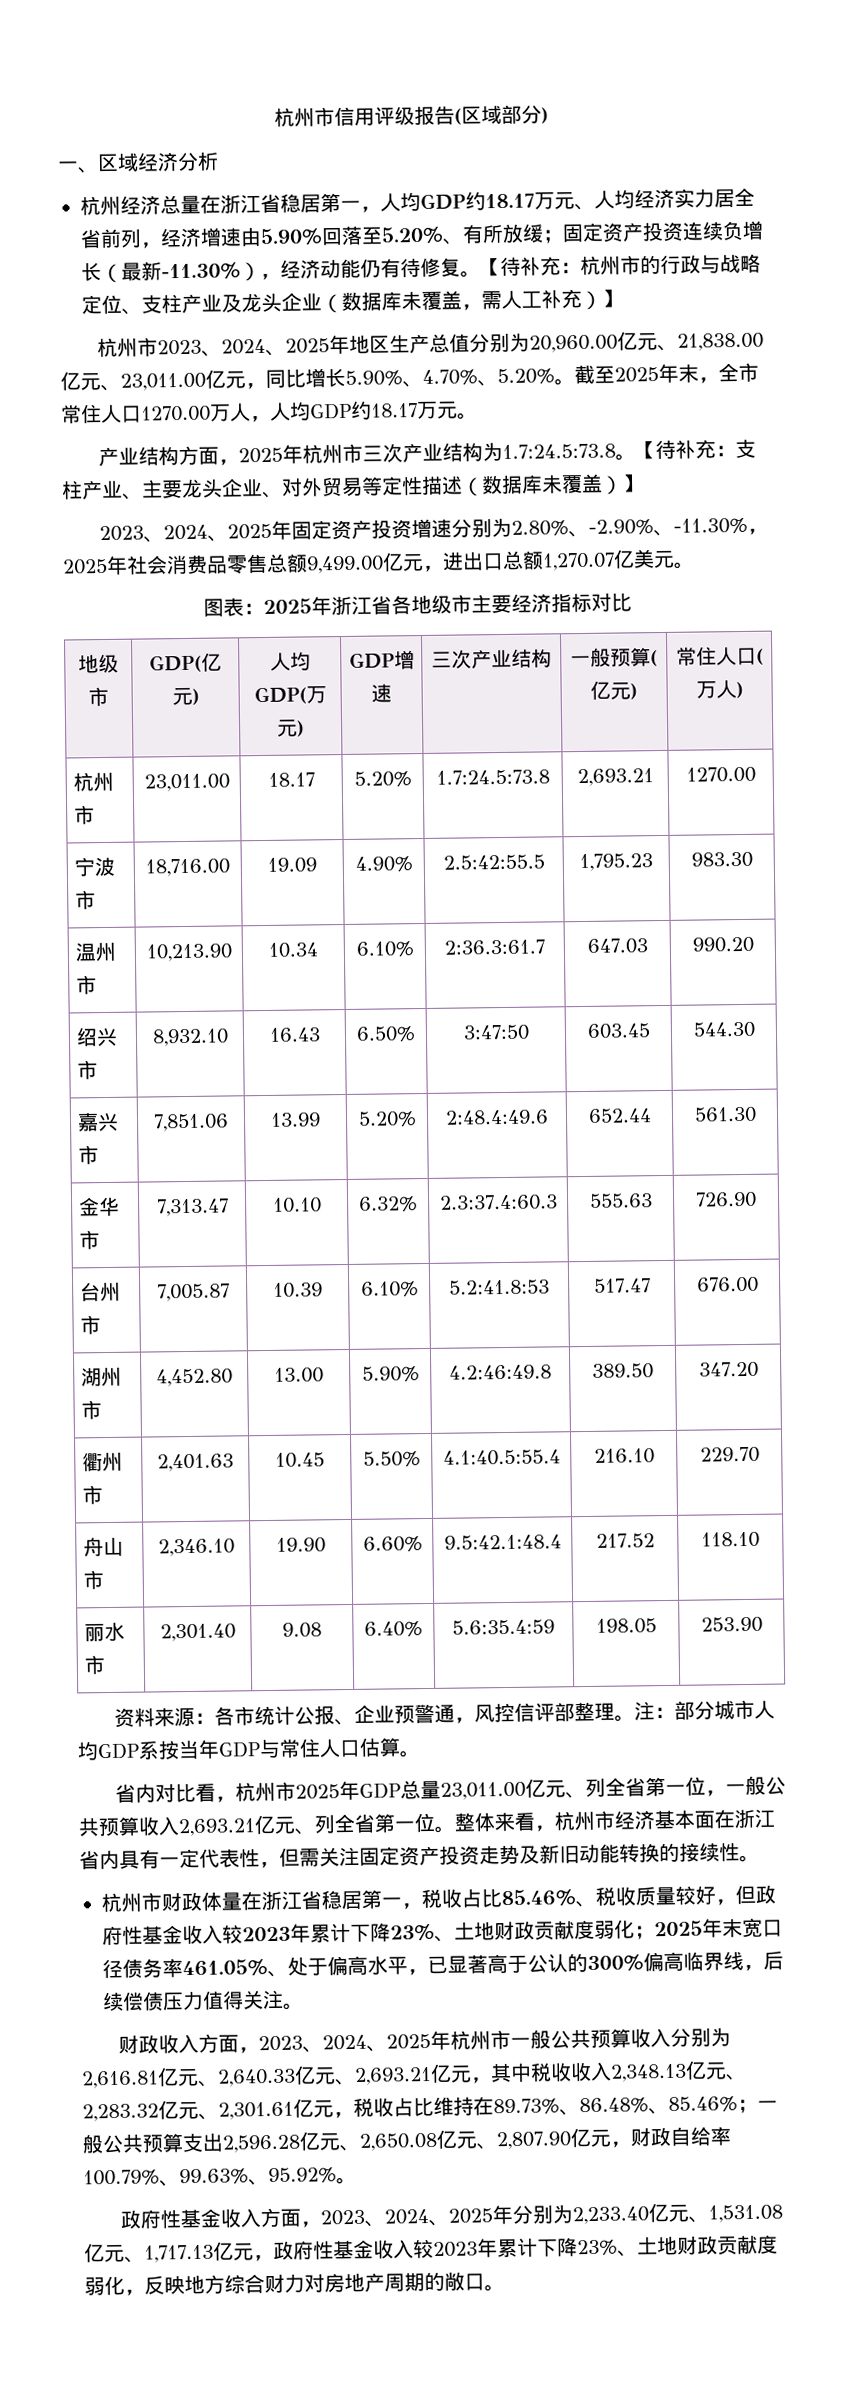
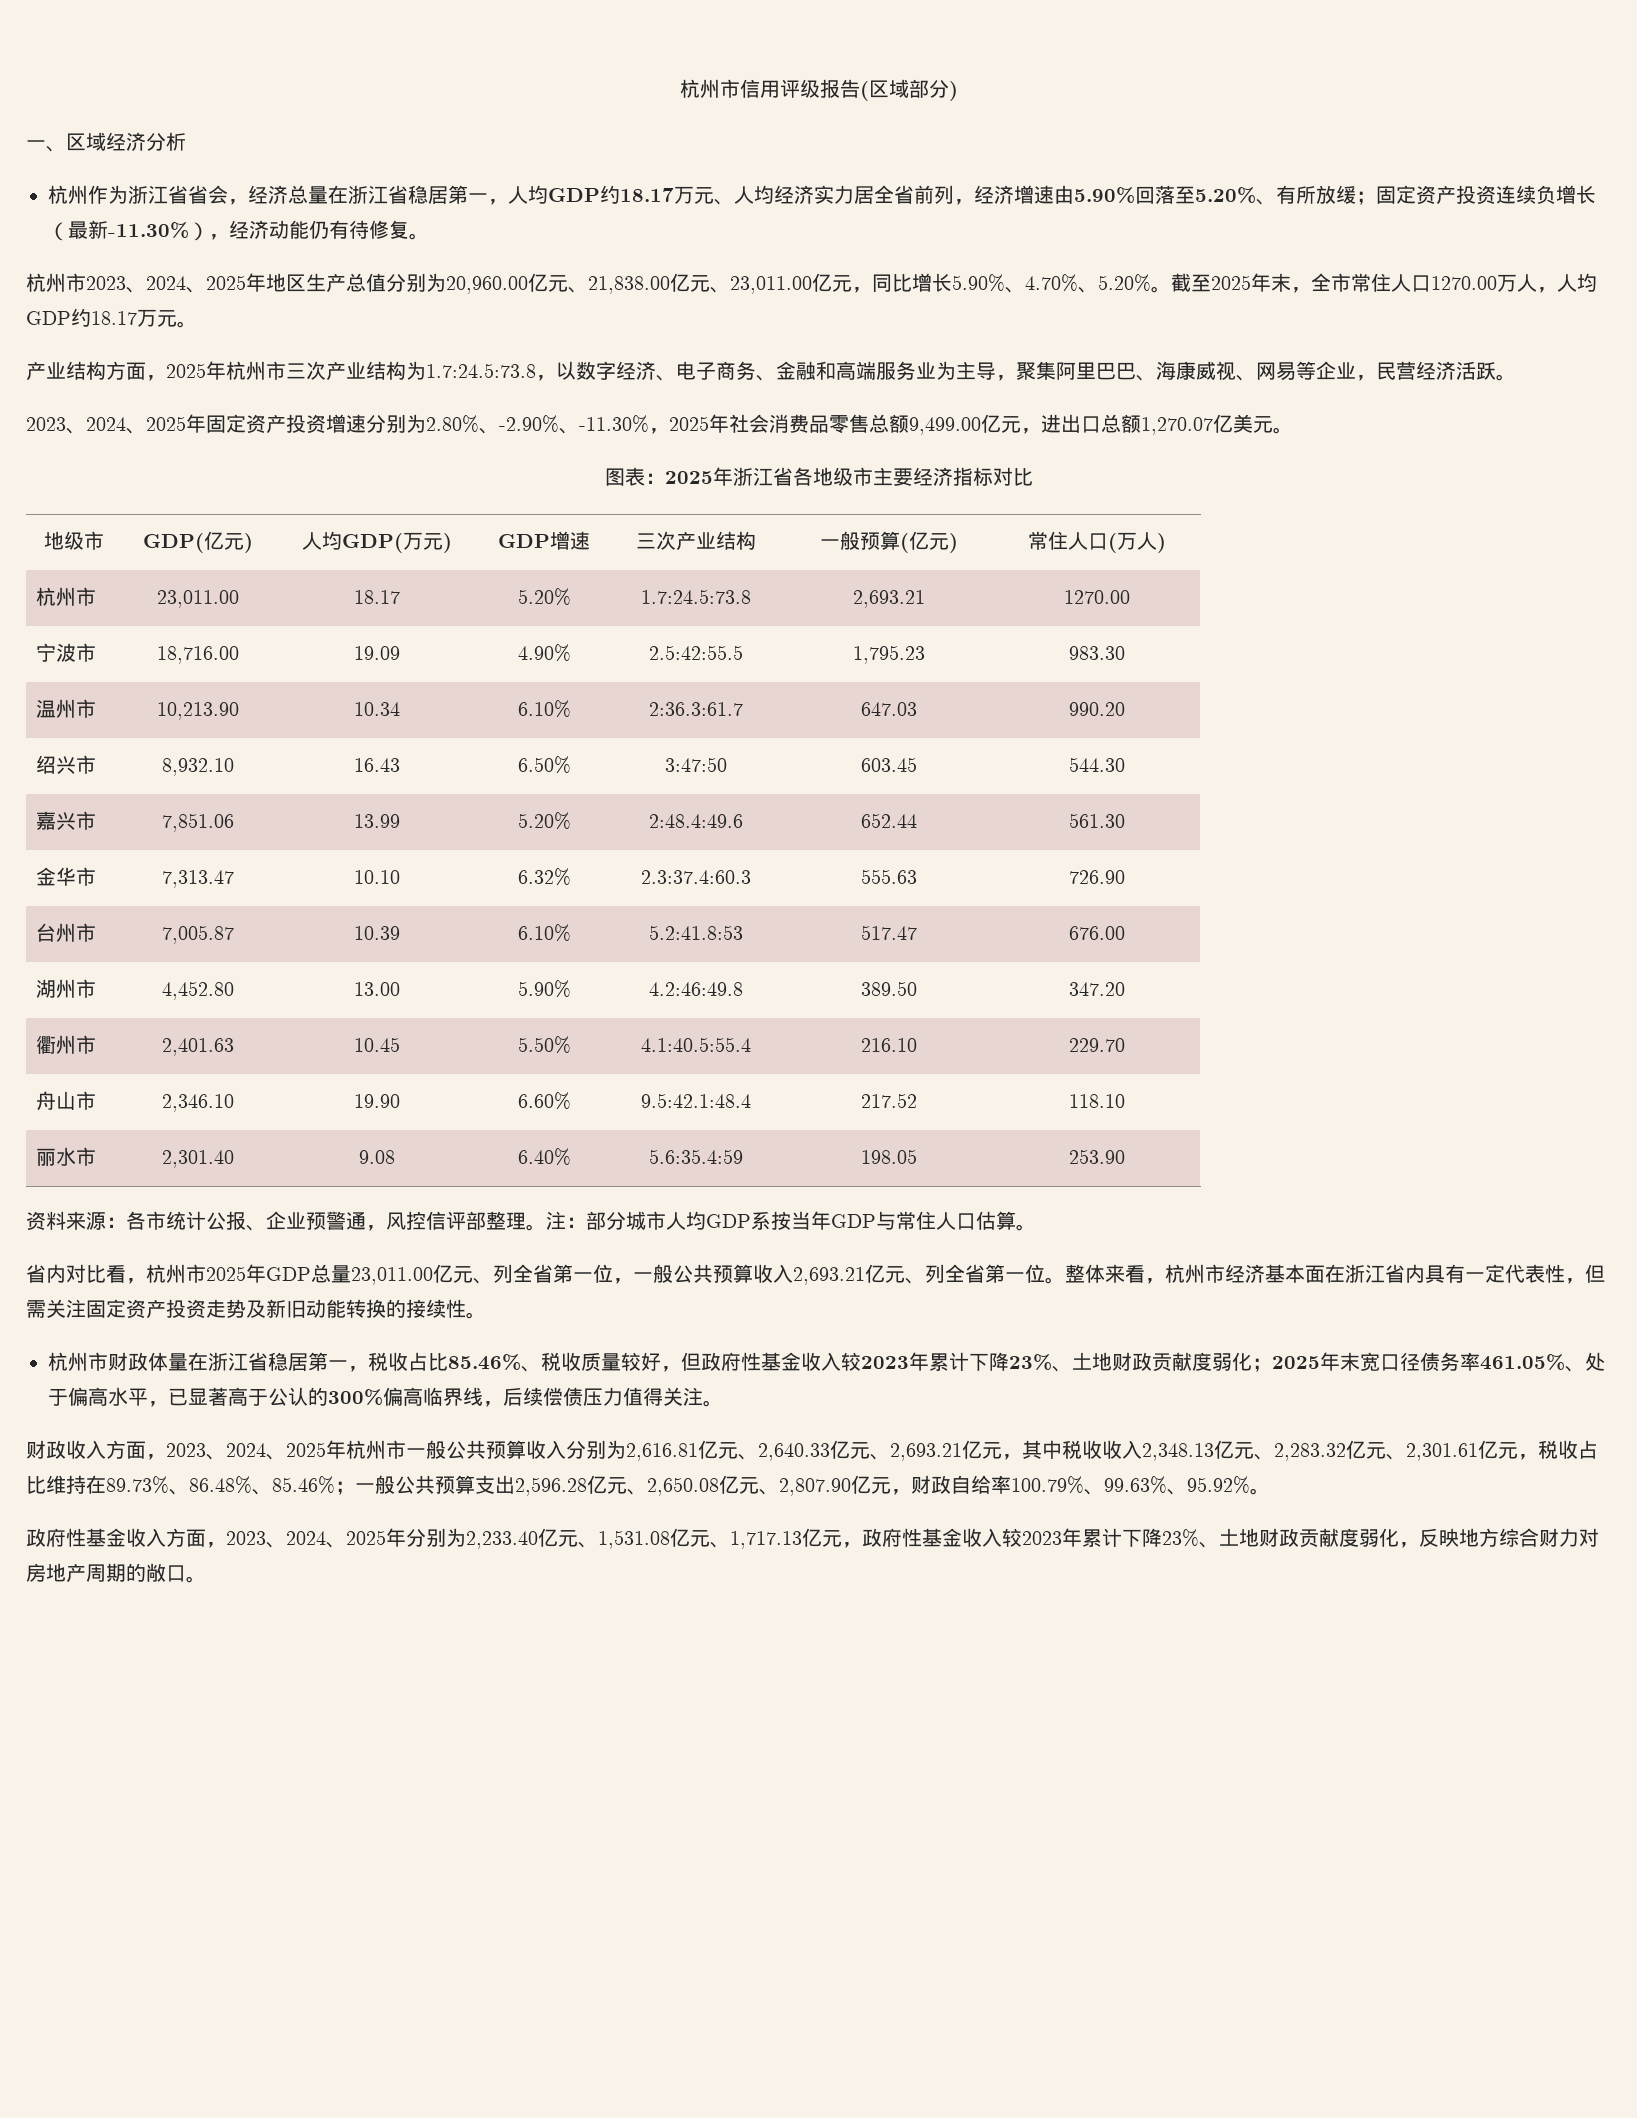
(121, 205) none -> [88,185,248,205] 作为浙江省省会，
[480,253,761,277] [81,288,622,315] 【待补充：杭州市的行政与战略定位、支柱产业及龙头企业（数据库未覆盖，需人工补充）】 -> (429, 236) none
[615,438,757,461] [61,473,643,500] 。【待补充：支柱产业、主要龙头企业、对外贸易等定性描述（数据库未覆盖）】 -> [536,361,1516,381] ，以数字经济、电子商务、金融和高端服务业为主导，聚集阿里巴巴、海康威视、网易等企业，民营经济活跃。

